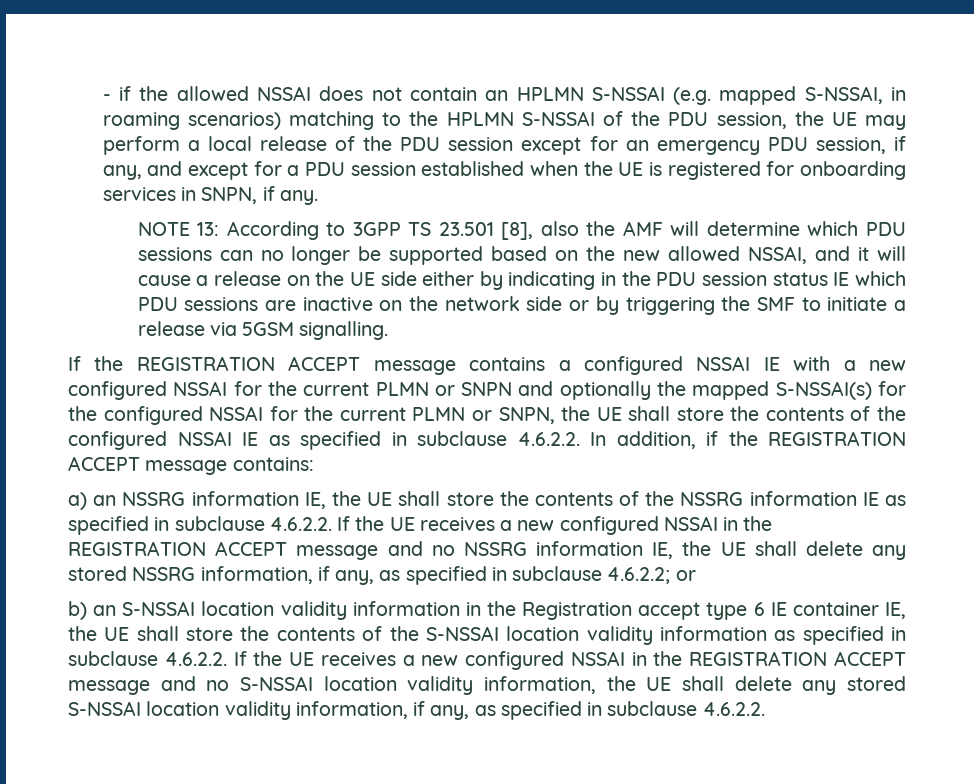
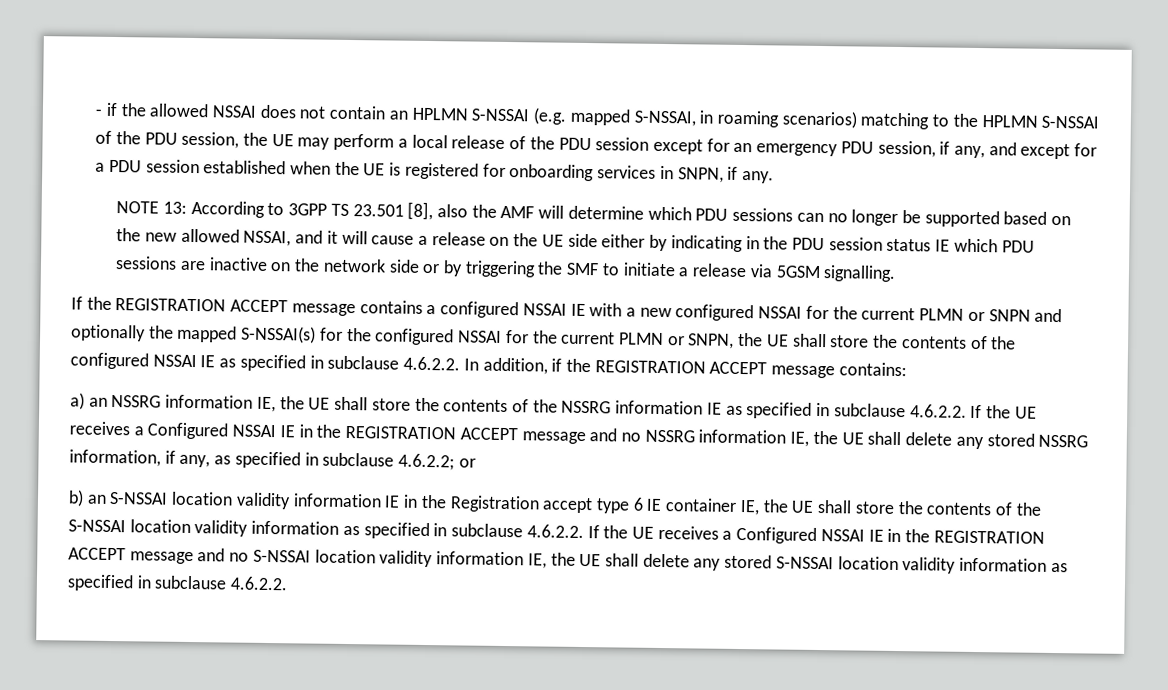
[517,516,718,535] new configured NSSAI -> [147,422,295,440] Configured NSSAI IE
(460, 608) none -> [384,495,401,508] IE
[421,651,625,670] new configured NSSAI -> [736,526,884,544] Configured NSSAI IE
[484,676,596,694] information, -> [436,551,547,569] information IE,
[295,701,470,720] information, if any, -> [959,557,1048,572] information

